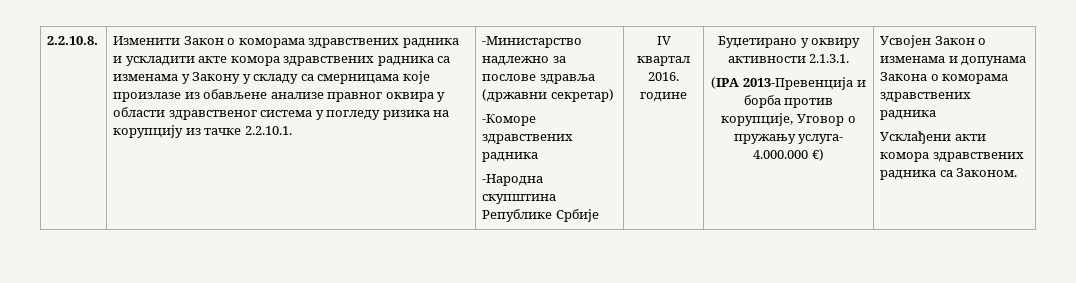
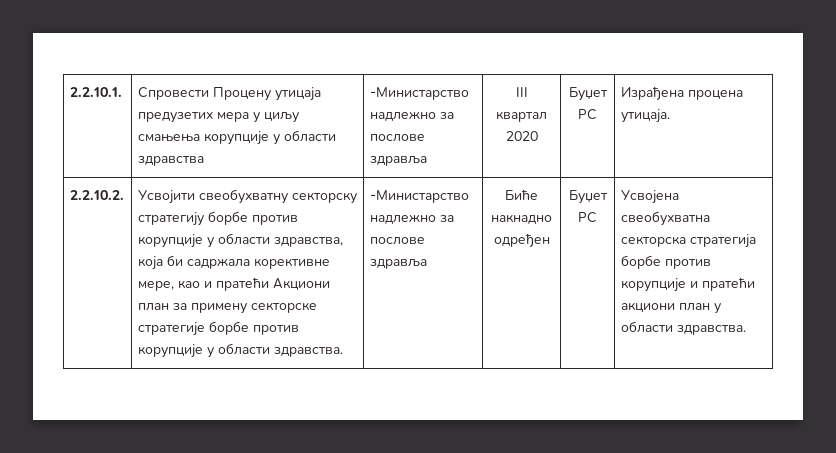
[47,36,99,45] [113,36,459,48] [113,56,451,66] [113,71,430,84] [113,89,446,102] [113,107,450,120] [113,125,292,138] [482,36,583,48] [482,56,566,66] [482,74,595,84] [482,89,614,102] [482,114,537,126] [482,134,574,144] [482,152,539,162] [482,174,544,186] [482,194,557,204] [482,209,599,222] [656,36,671,45] [637,56,690,66] [648,72,679,81] [640,92,687,102] [717,36,861,48] [727,54,850,63] [711,77,866,90] [743,95,834,108] [721,113,856,126] [733,134,844,144] [753,149,824,161] [880,35,987,48] [880,56,1027,66] [880,72,1009,84] [880,92,972,102] [880,110,937,120] [880,131,986,144] [880,152,1024,162] [880,168,1018,180] 2.2.10.8. | Измeнити Зaкoн o кoмoрaмa здрaвствeних рaдникa и усклaдити aктe кoмoрa здрaвствeних рaдникa са изменама у Закону у склaду сa смeрницaмa кoje прoизлaзe из oбaвљeнe aнaлизe прaвнoг oквирa у области здравственог система у пoглeду ризикa нa кoрупциjу из тачке 2.2.10.1. | -Mинистaрствo надлежно за послове здравља (држaвни сeкрeтaр) // -Кoмoрe здрaвствeних рaдникa // -Народна скупштина Републике Србије | IV квaртaл 2016. године | Буџетирано у оквиру активности 2.1.3.1. // (IPA 2013-Превенција и борба против корупције, Уговор о пружању услуга- 4.000.000 €) | Усвојен Закон о изменама и допунама Закона о коморама здравствених радника // Усклaђeни акти комора здравствених радника са Законом. -> [69,87,122,97] [137,87,321,101] [137,112,300,123] [137,130,336,145] [137,156,204,166] [369,87,469,100] [369,111,454,121] [369,134,425,142] [369,156,427,166] [515,87,528,97] [496,111,547,122] [505,131,538,141] [568,87,608,101] [578,109,597,120] [620,86,743,101] [620,109,670,123] [69,190,124,200] [137,189,358,204] [137,211,298,226] [137,233,343,248] [137,255,330,270] [137,277,330,291] [137,302,317,314] [137,321,299,336] [137,343,343,358] [369,190,469,203] [369,214,454,224] [369,237,425,245] [369,259,427,269] [505,189,538,200] [491,214,552,224] [493,233,550,248] [568,190,608,204] [578,212,597,223] [620,189,679,204] [620,211,710,226] [620,234,756,248] [620,255,711,269] [620,277,755,292] [620,302,722,314] [620,321,746,335] 2.2.10.1. | Спровести Процену утицаја предузетих мера у циљу смањења корупције у области здравства | -Министарство надлежно за послове здравља | III квартал 2020 | Буџет РС | Израђена процена утицаја. // 2.2.10.2. | Усвојити свеобухватну секторску стратегију борбе против корупције у области здравства, која би садржала корективне мере, као и пратећи Акциони план за примену секторске стратегије борбе против корупције у области здравства. | -Министарство надлежно за послове здравља | Биће накнадно одређен | Буџет РС | Усвојена свеобухватна секторска стратегија борбе против корупције и пратећи акциони план у области здравства.

